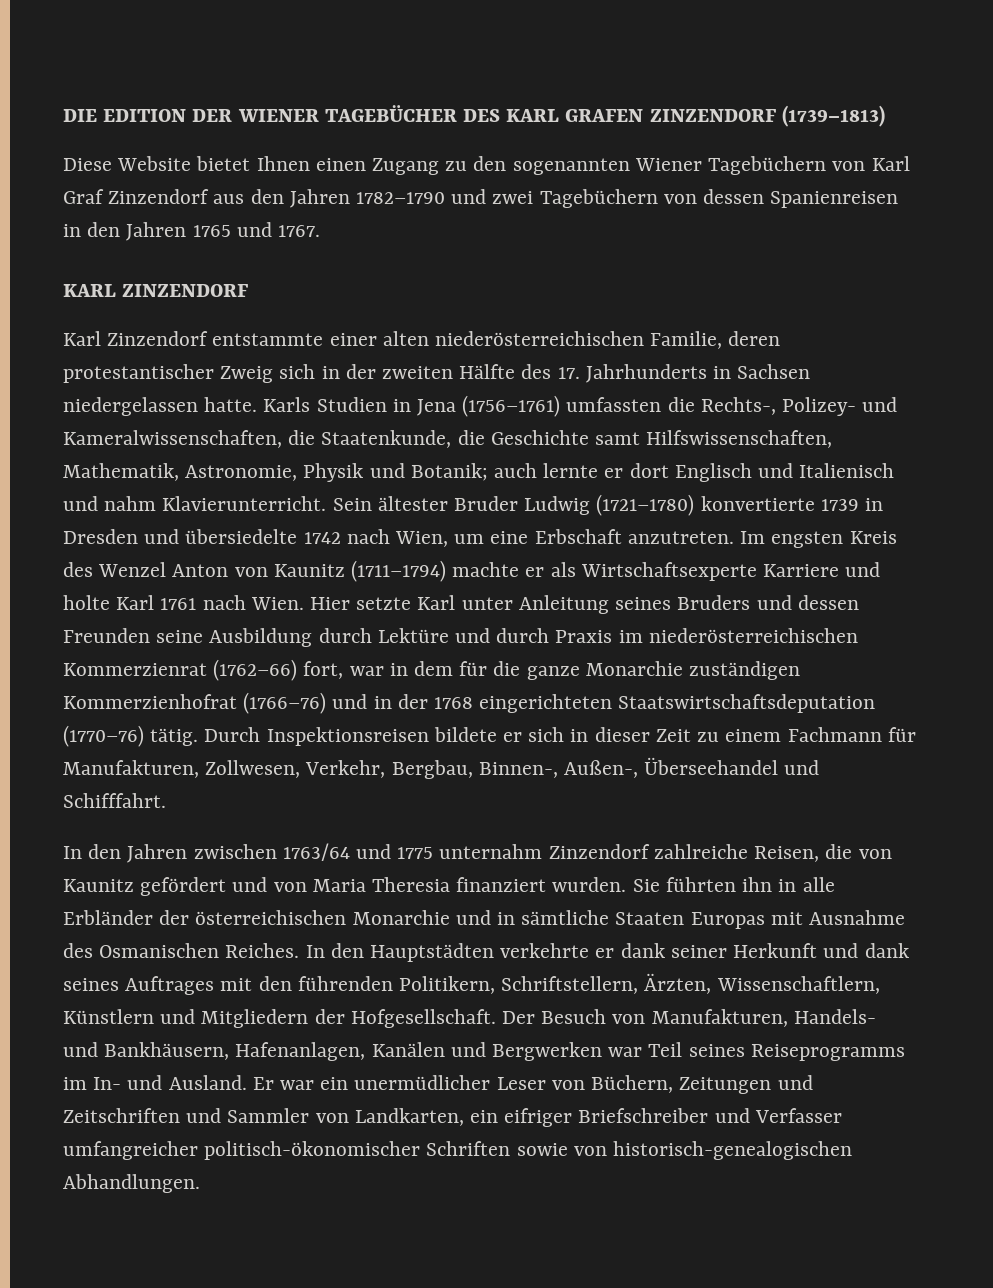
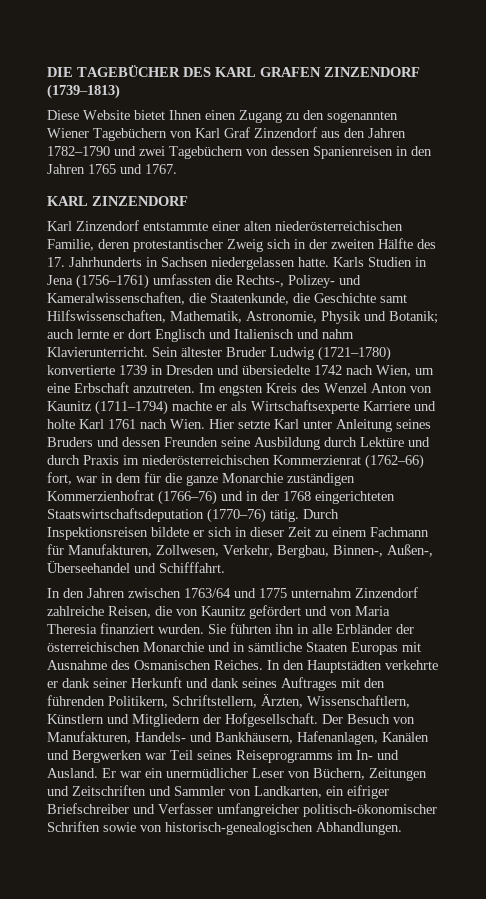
[103,109,319,122] EDITION DER WIENER -> (73, 72) none

